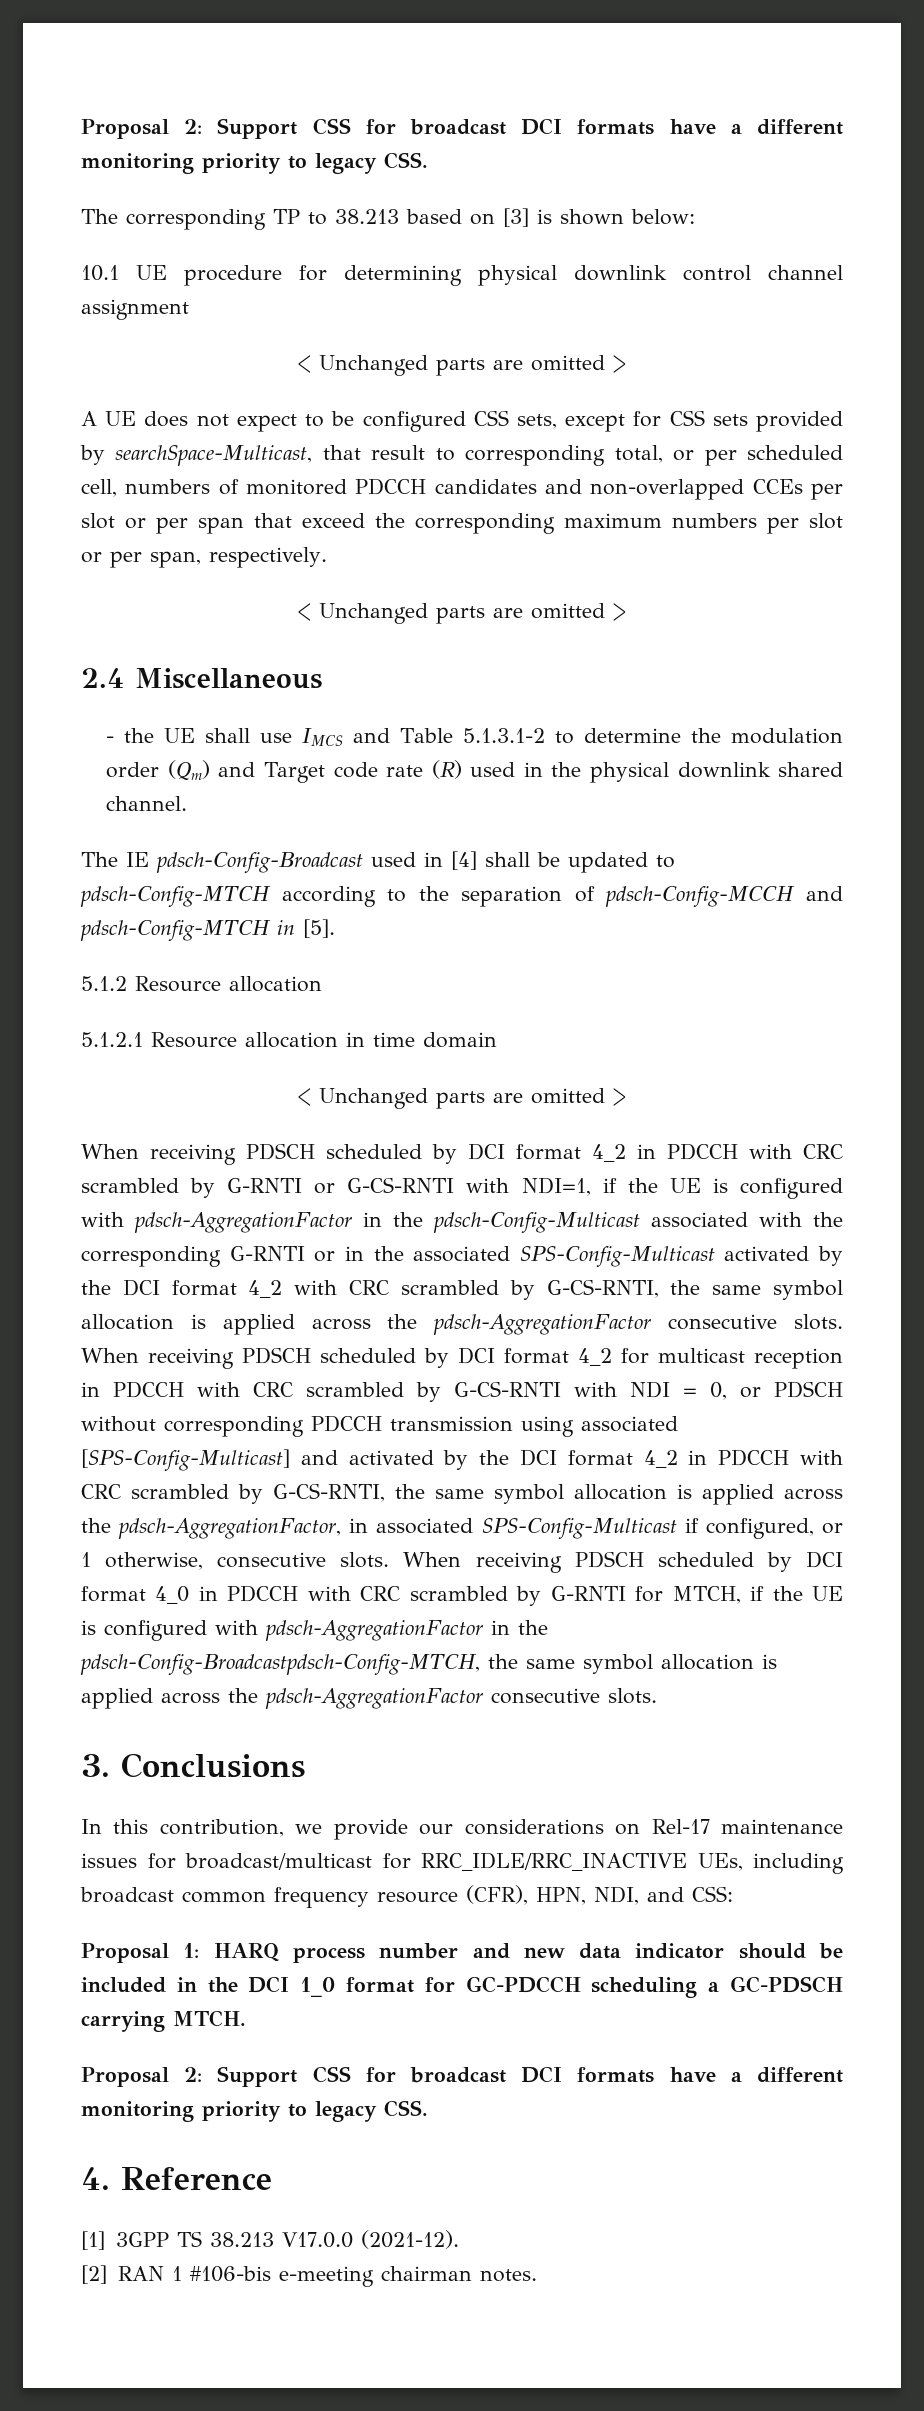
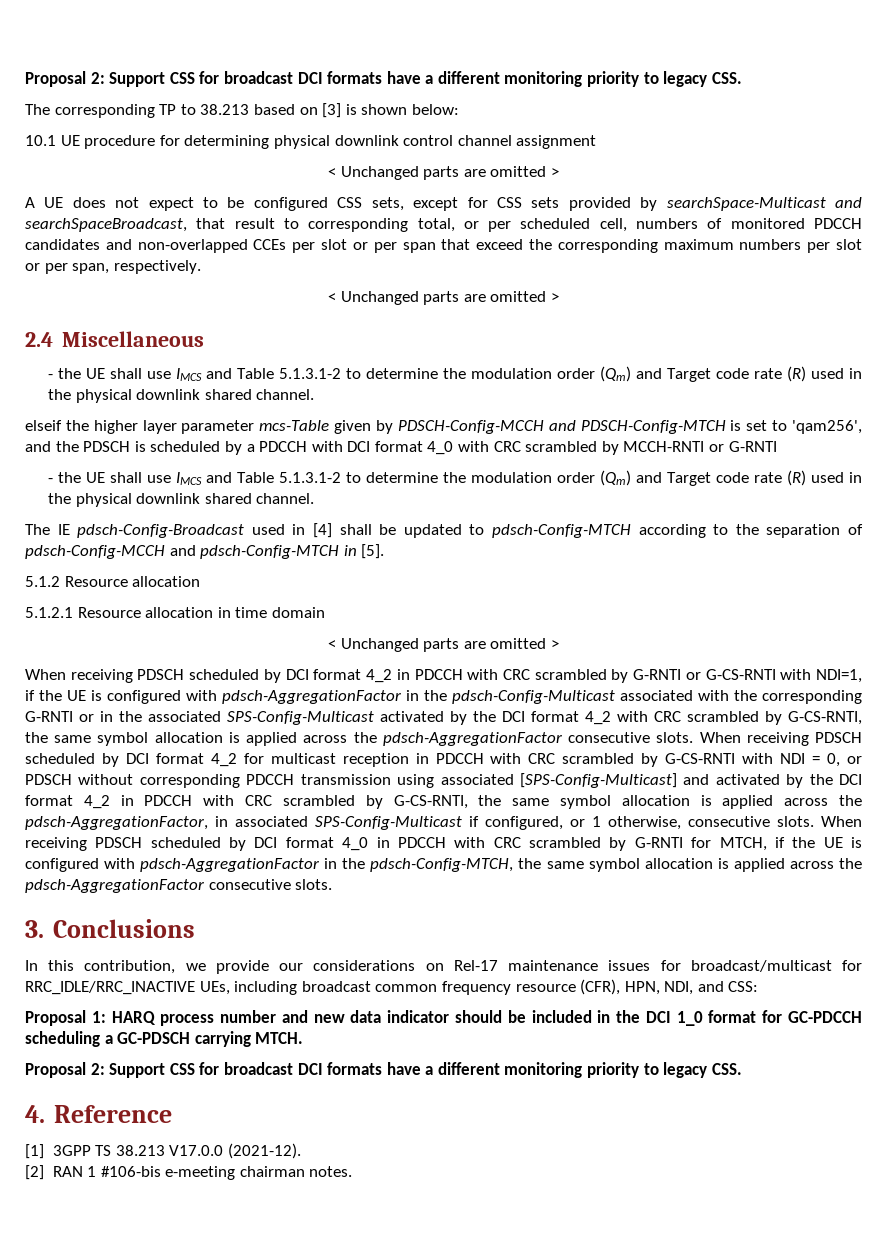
[115,445,313,466] searchSpace-Multicast, -> [666,197,862,211] [25,218,187,232] searchSpace-Multicast and searchSpaceBroadcast,
(187, 803) none -> [25,420,863,434] [25,441,777,455] [47,470,862,486] [47,493,315,507] // elseif the higher layer parameter mcs-Table given by PDSCH-Config-MCCH and PDSCH-Config-MTCH is set to 'qam256', and the PDSCH is scheduled by a PDCCH with DCI format 4_0 with CRC scrambled by MCCH-RNTI or G-RNTI // - the UE shall use IMCS and Table 5.1.3.1-2 to determine the modulation order (Qm) and Target code rate (R) used in the physical downlink shared channel.
[80,1654,480,1675] pdsch-Config-Broadcastpdsch-Config-MTCH, -> [370,858,514,872] pdsch-Config-MTCH,

